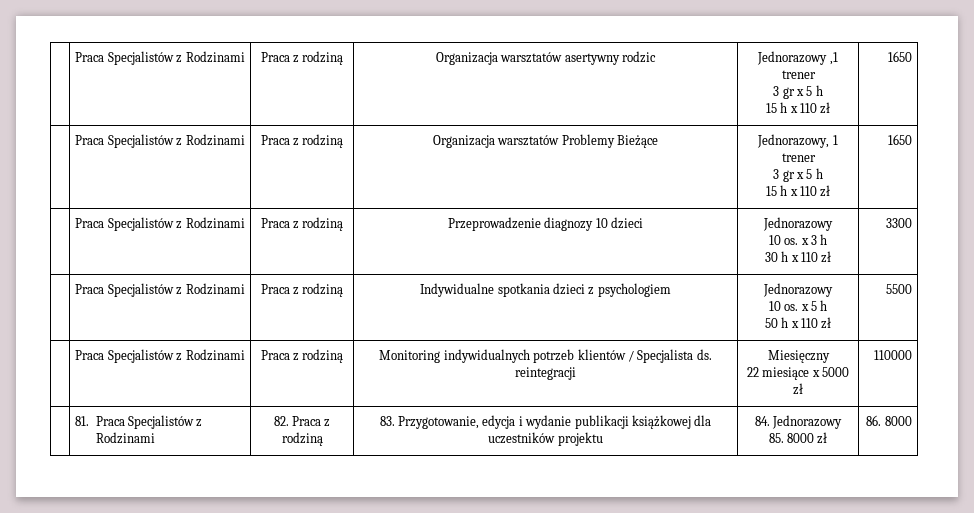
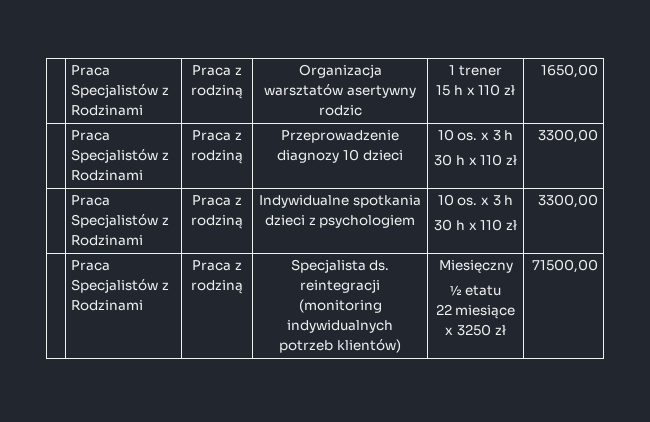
[757,51,838,65] [781,70,816,79] [773,85,823,99] [765,102,831,114] [887,51,912,62] [75,134,245,148] [260,134,344,148] [432,134,659,148] [757,134,838,148] [781,153,816,162] [773,168,823,182] [765,185,831,197] [887,134,912,145] Jednorazowy ,1 trener // 3 gr x 5 h // 15 h x 110 zł | 1650 // | Praca Specjalistów z Rodzinami | Praca z rodziną | Organizacja warsztatów Problemy Bieżące | Jednorazowy, 1 trener // 3 gr x 5 h // 15 h x 110 zł | 1650 -> [449,65,502,76] [436,84,515,96] [540,64,598,78] 1 trener // 15 h x 110 zł | 1650,00
[763,217,833,231] Jednorazowy // -> (403, 155) none
[885,218,912,228] 3300 -> [537,129,598,143] 3300,00
[763,283,833,297] [768,300,828,311] [764,317,832,329] [885,284,912,294] [75,349,245,363] [260,349,344,363] [379,349,634,363] Jednorazowy // 10 os. x 5 h // 50 h x 110 zł | 5500 // | Praca Specjalistów z Rodzinami | Praca z rodziną | Monitoring indywidualnych potrzeb klientów / -> [437,194,514,206] [434,219,517,231] [537,194,598,208] [71,260,111,271] [71,279,169,293] [71,300,144,311] [192,260,242,271] [191,280,243,294] 10 os. x 3 h // 30 h x 110 zł | 3300,00 // | Praca Specjalistów z Rodzinami | Praca z rodziną |
(576, 373) none -> [298,299,382,313] [287,320,393,333] [279,339,401,353] (monitoring indywidualnych potrzeb klientów)
(830, 356) none -> [449,285,502,296] // ½ etatu
[822,367,850,377] [793,383,803,395] [873,350,912,360] [75,415,203,429] [95,432,155,444] [273,416,331,427] [281,432,323,446] [379,415,712,429] [488,432,603,446] [754,415,843,429] [768,432,828,444] [866,415,912,426] 5000 zł | 110000 // | 81. Praca Specjalistów z Rodzinami | 82. Praca z rodziną | 83. Przygotowanie, edycja i wydanie publikacji książkowej dla uczestników projektu | 84. Jednorazowy // 85. 8000 zł | 86. 8000 -> [457,324,506,336] [531,259,598,273] 3250 zł | 71500,00

